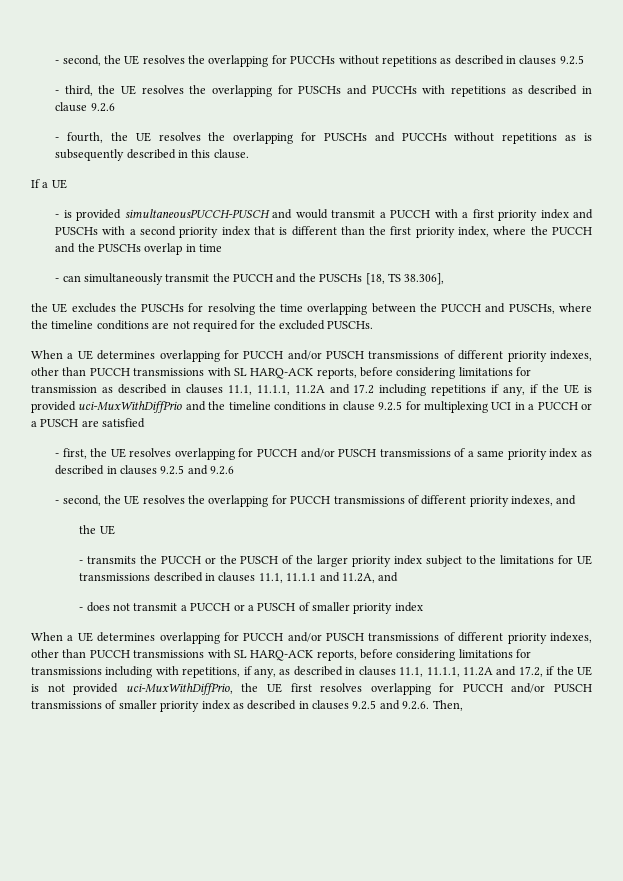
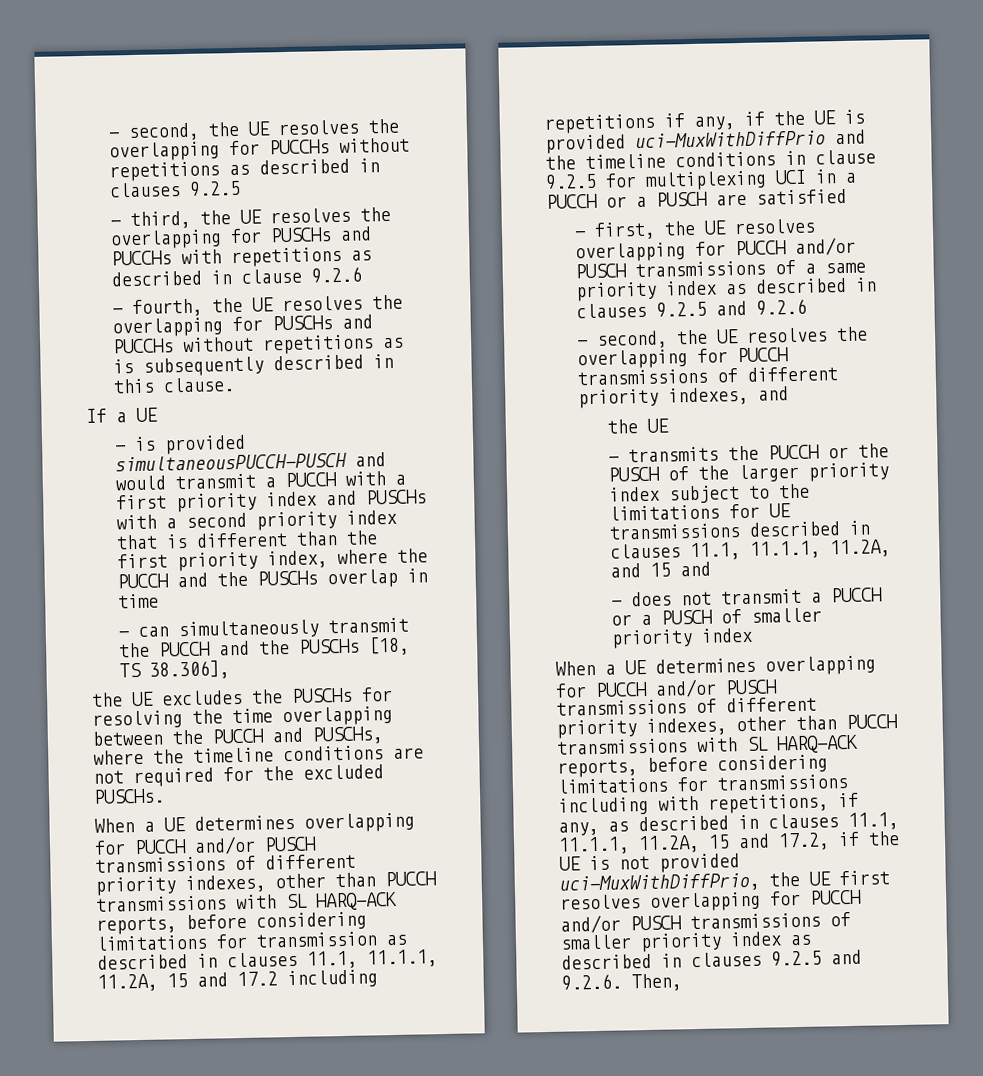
[294,385,325,394] 11.2A -> [97,973,188,992] 11.2A, 15
[286,572,375,583] 11.1.1 and 11.2A, -> [749,539,891,559] [609,562,671,578] 11.1.1, 11.2A, and 15
[462,667,493,676] 11.2A -> [638,834,730,854] 11.2A, 15

